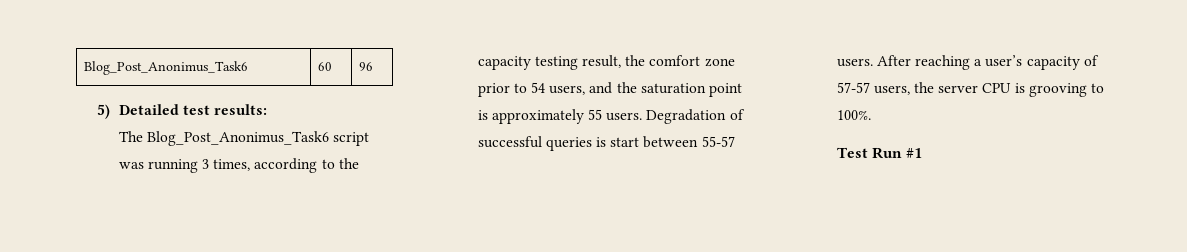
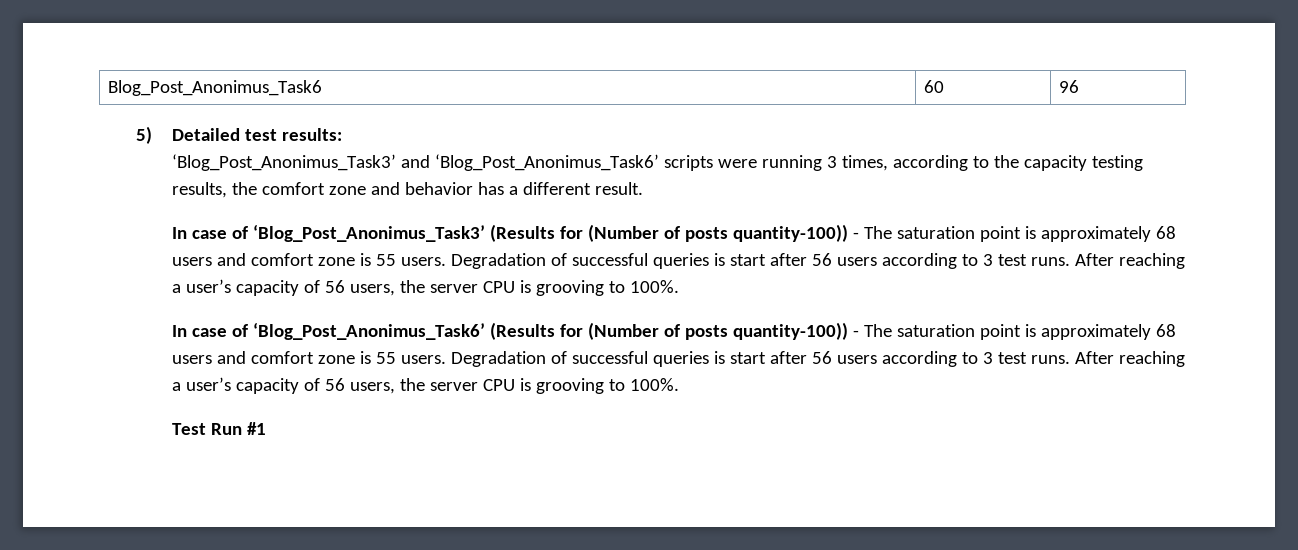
[118,131,370,146] [118,162,144,169] The Blog_Post_Anonimus_Task6 script was -> [172,154,758,171] ‘Blog_Post_Anonimus_Task3’ and ‘Blog_Post_Anonimus_Task6’ scripts were
[582,55,622,68] result, -> [172,182,228,198] results,
[477,82,742,97] [477,109,745,124] [477,136,735,151] [836,55,1099,70] [836,82,870,93] prior to 54 users, and the saturation point is approximately 55 users. Degradation of successful queries is start between 55-57 users. After reaching a user’s capacity of 57-57 -> [371,182,644,195] [172,224,1177,242] [172,253,1186,269] [172,279,680,296] [172,322,1177,340] [172,351,1186,367] [172,377,346,394] and behavior has a different result. // In case of ‘Blog_Post_Anonimus_Task3’ (Results for (Number of posts quantity-100)) - The saturation point is approximately 68 users and comfort zone is 55 users. Degradation of successful queries is start after 56 users according to 3 test runs. After reaching a user’s capacity of 56 users, the server CPU is grooving to 100%. // In case of ‘Blog_Post_Anonimus_Task6’ (Results for (Number of posts quantity-100)) - The saturation point is approximately 68 users and comfort zone is 55 users. Degradation of successful queries is start after 56 users according to 3 test runs. After reaching a user’s capacity of 56

